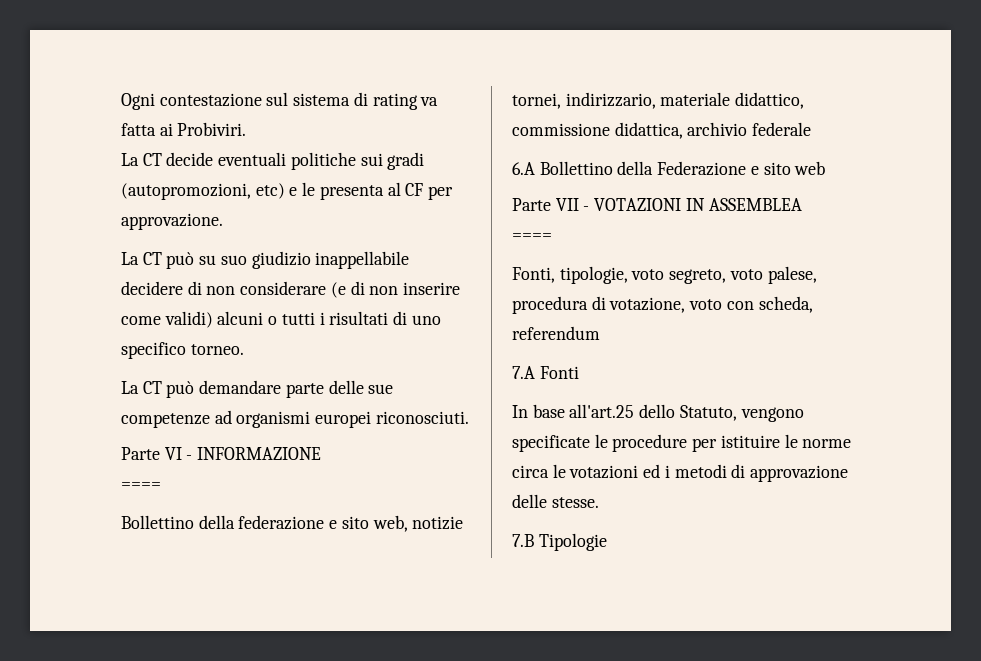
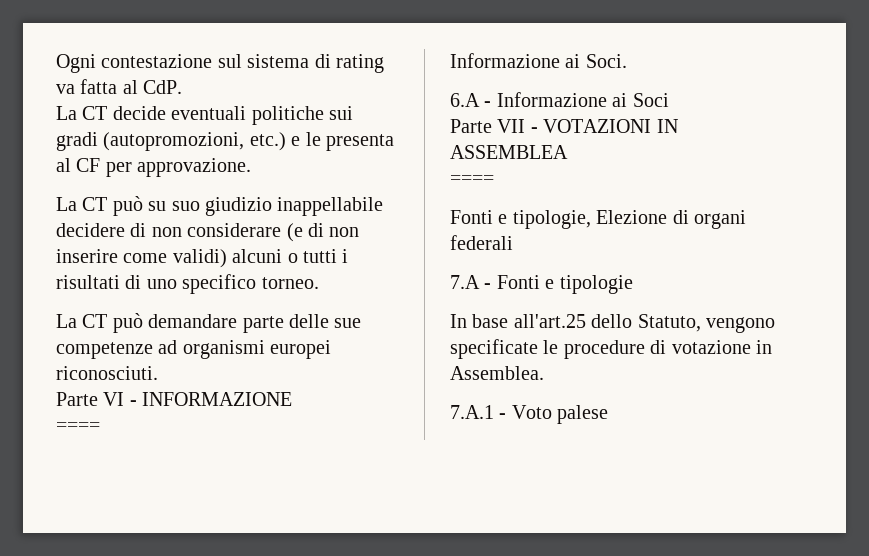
[159,122,247,136] ai Probiviri. -> [122,80,183,94] al CdP.
[255,183,285,199] etc) -> [249,132,286,151] etc.)
[121,515,464,532] [512,92,805,109] [512,122,812,139] [512,161,826,176] Bollettino della federazione e sito web, notizie tornei, indirizzario, materiale didattico, commissione didattica, archivio federale // 6.A Bollettino della Federazione e sito web -> [450,53,627,68] [450,92,669,107] Informazione ai Soci. // 6.A - Informazione ai Soci
[512,266,817,284] [512,296,813,314] [512,326,600,340] Fonti, tipologie, voto segreto, voto palese, procedura di votazione, voto con scheda, referendum -> [450,210,746,229] [450,235,513,250] Fonti e tipologie, Elezione di organi federali
[539,366,579,379] Fonti -> [484,275,633,294] - Fonti e tipologie
[692,434,852,452] [512,464,849,482] [512,494,599,508] [512,533,607,551] per istituire le norme circa le votazioni ed i metodi di approvazione delle stesse. // 7.B Tipologie -> [650,340,772,354] [450,366,544,380] [450,405,609,424] di votazione in Assemblea. // 7.A.1 - Voto palese

